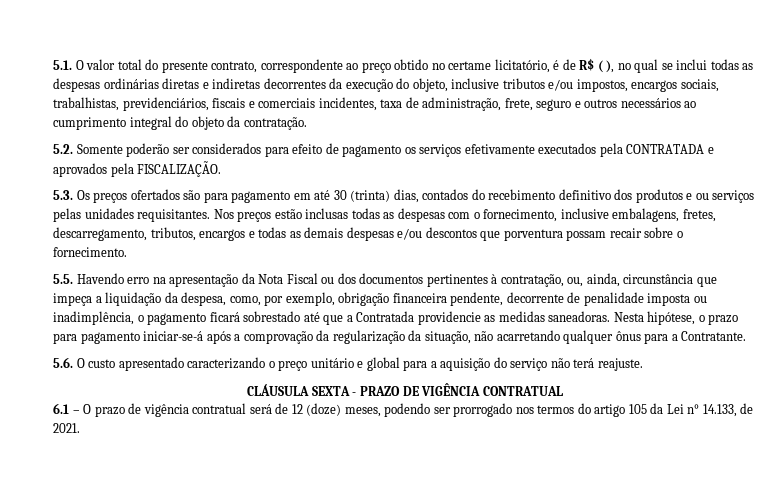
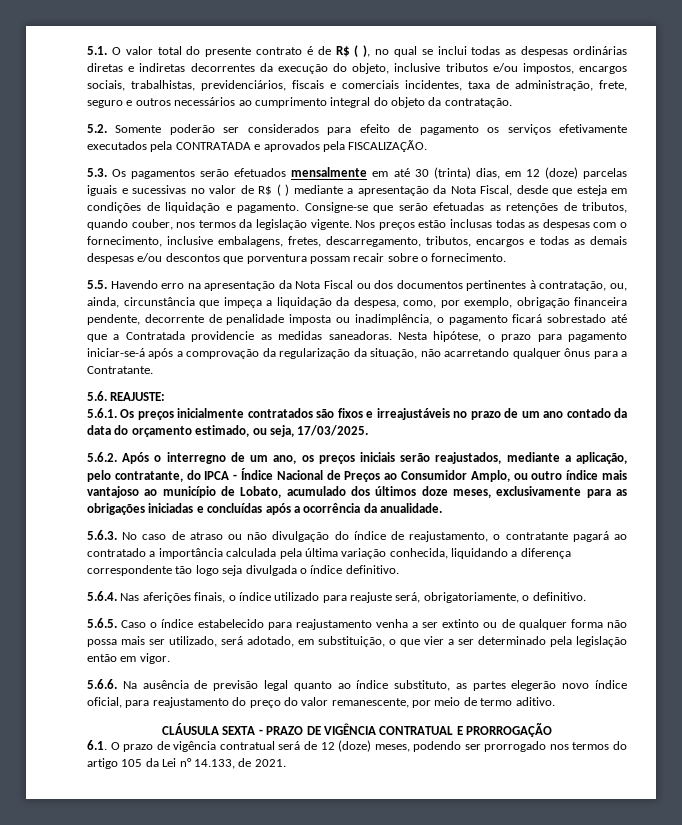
[211,59,550,73] contrato, correspondente ao preço obtido no certame licitatório, -> [256,47,303,55] contrato
[93,189,291,203] preços ofertados são para pagamento -> [131,167,368,179] pagamentos serão efetuados mensalmente
[422,189,755,203] [53,208,211,222] contados do recebimento definitivo dos produtos e ou serviços pelas unidades requisitantes. -> [504,167,627,179] [87,184,627,196] [87,202,627,213] [87,219,352,230] em 12 (doze) parcelas iguais e sucessivas no valor de R$ ( ) mediante a apresentação da Nota Fiscal, desde que esteja em condições de liquidação e pagamento. Consigne-se que serão efetuadas as retenções de tributos, quando couber, nos termos da legislação vigente.
[76,357,643,371] O custo apresentado caracterizando o preço unitário e global para a aquisição do serviço não terá reajuste. -> [110,392,166,401] [87,408,627,420] [87,425,369,437] [87,452,628,464] [87,468,628,482] [87,486,627,498] [87,503,442,515] [87,530,627,542] [87,548,571,559] [87,565,399,576] [87,591,586,603] [87,618,627,630] [87,636,627,647] [87,653,170,664] [87,679,627,691] [87,697,555,708] REAJUSTE: // 5.6.1. Os preços inicialmente contratados são fixos e irreajustáveis no prazo de um ano contado da data do orçamento estimado, ou seja, 17/03/2025. // 5.6.2. Após o interregno de um ano, os preços iniciais serão reajustados, mediante a aplicação, pelo contratante, do IPCA - Índice Nacional de Preços ao Consumidor Amplo, ou outro índice mais vantajoso ao município de Lobato, acumulado dos últimos doze meses, exclusivamente para as obrigações iniciadas e concluídas após a ocorrência da anualidade. // 5.6.3. No caso de atraso ou não divulgação do índice de reajustamento, o contratante pagará ao contratado a importância calculada pela última variação conhecida, liquidando a diferença correspondente tão logo seja divulgada o índice definitivo. // 5.6.4. Nas aferições finais, o índice utilizado para reajuste será, obrigatoriamente, o definitivo. // 5.6.5. Caso o índice estabelecido para reajustamento venha a ser extinto ou de qualquer forma não possa mais ser utilizado, será adotado, em substituição, o que vier a ser determinado pela legislação então em vigor. // 5.6.6. Na ausência de previsão legal quanto ao índice substituto, as partes elegerão novo índice oficial, para reajustamento do preço do valor remanescente, por meio de termo aditivo.
[53,403,80,414] // 6.1 – -> [456,722,552,737] [87,740,107,750] E PRORROGAÇÃO // 6.1.

